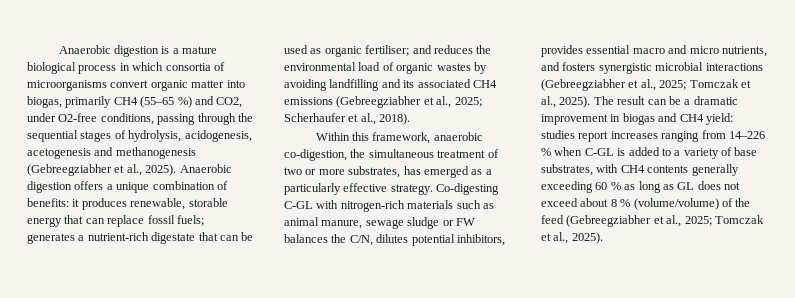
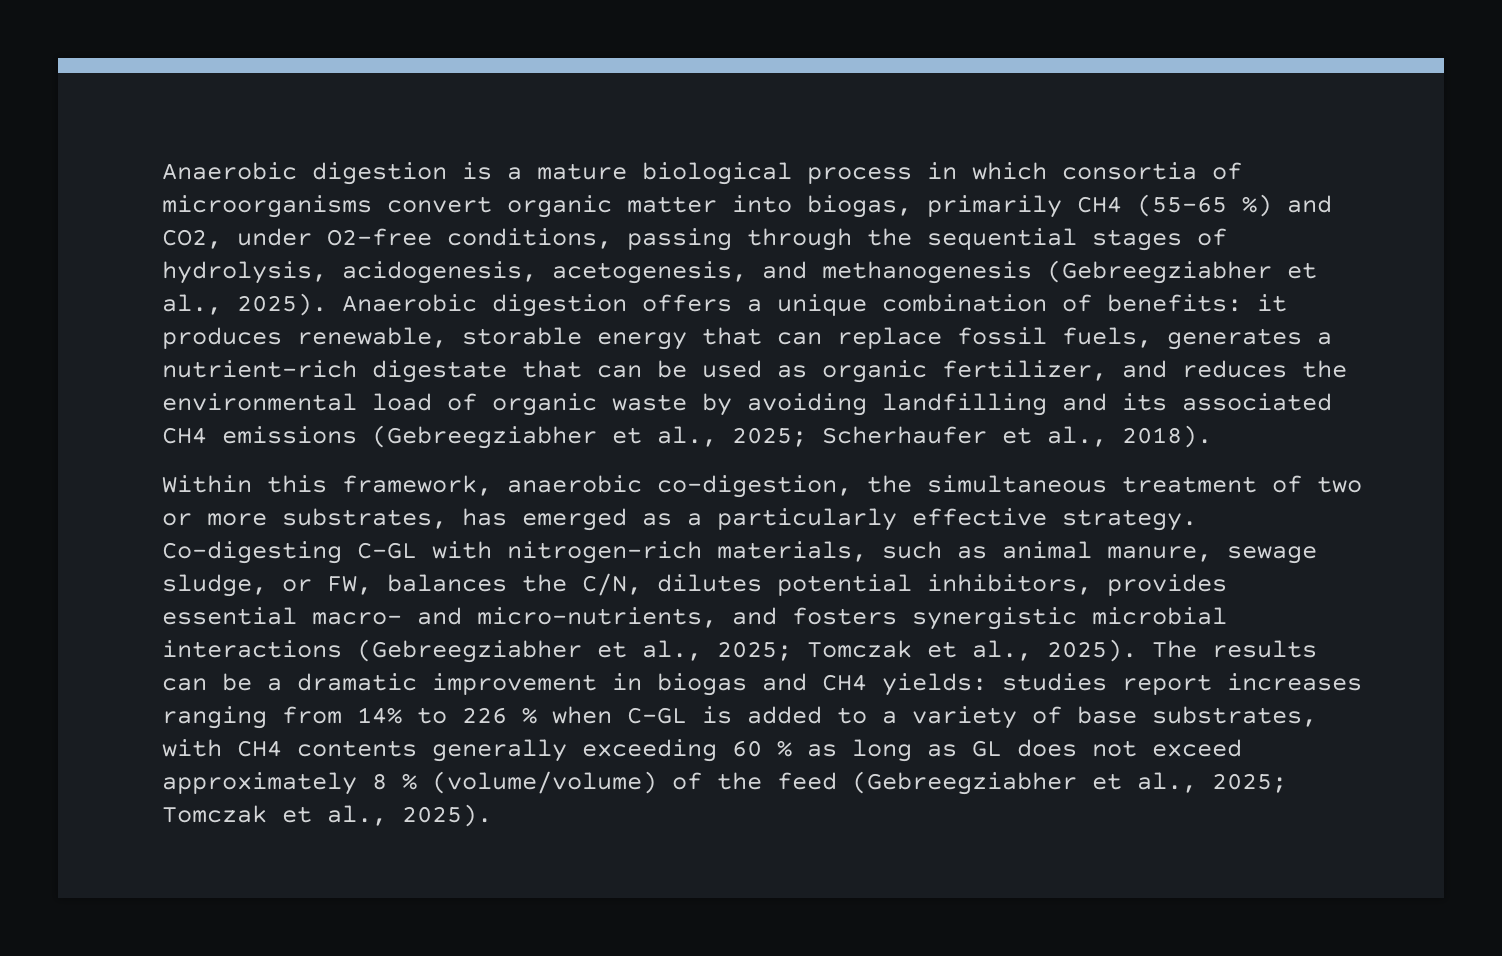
[27,148,91,159] acetogenesis -> [552,261,747,284] acetogenesis,
[176,215,204,226] fuels; -> [1062,327,1152,348] fuels,
[365,45,410,56] fertiliser; -> [942,360,1107,381] fertilizer,
[436,63,471,71] wastes -> [612,394,687,411] waste
[407,200,454,209] materials -> [717,541,867,562] materials,
[407,217,475,229] sludge or FW -> [162,574,372,597] sludge, or FW,
[632,45,767,57] macro and micro nutrients, -> [312,607,717,628] macro- and micro-nutrients,
[617,96,646,105] result -> [1212,640,1317,658] results
[705,113,733,125] yield: -> [882,673,987,696] yields:
[728,131,765,139] 14–226 -> [357,707,507,724] 14% to 226
[580,198,609,207] about -> [162,772,357,795] approximately

